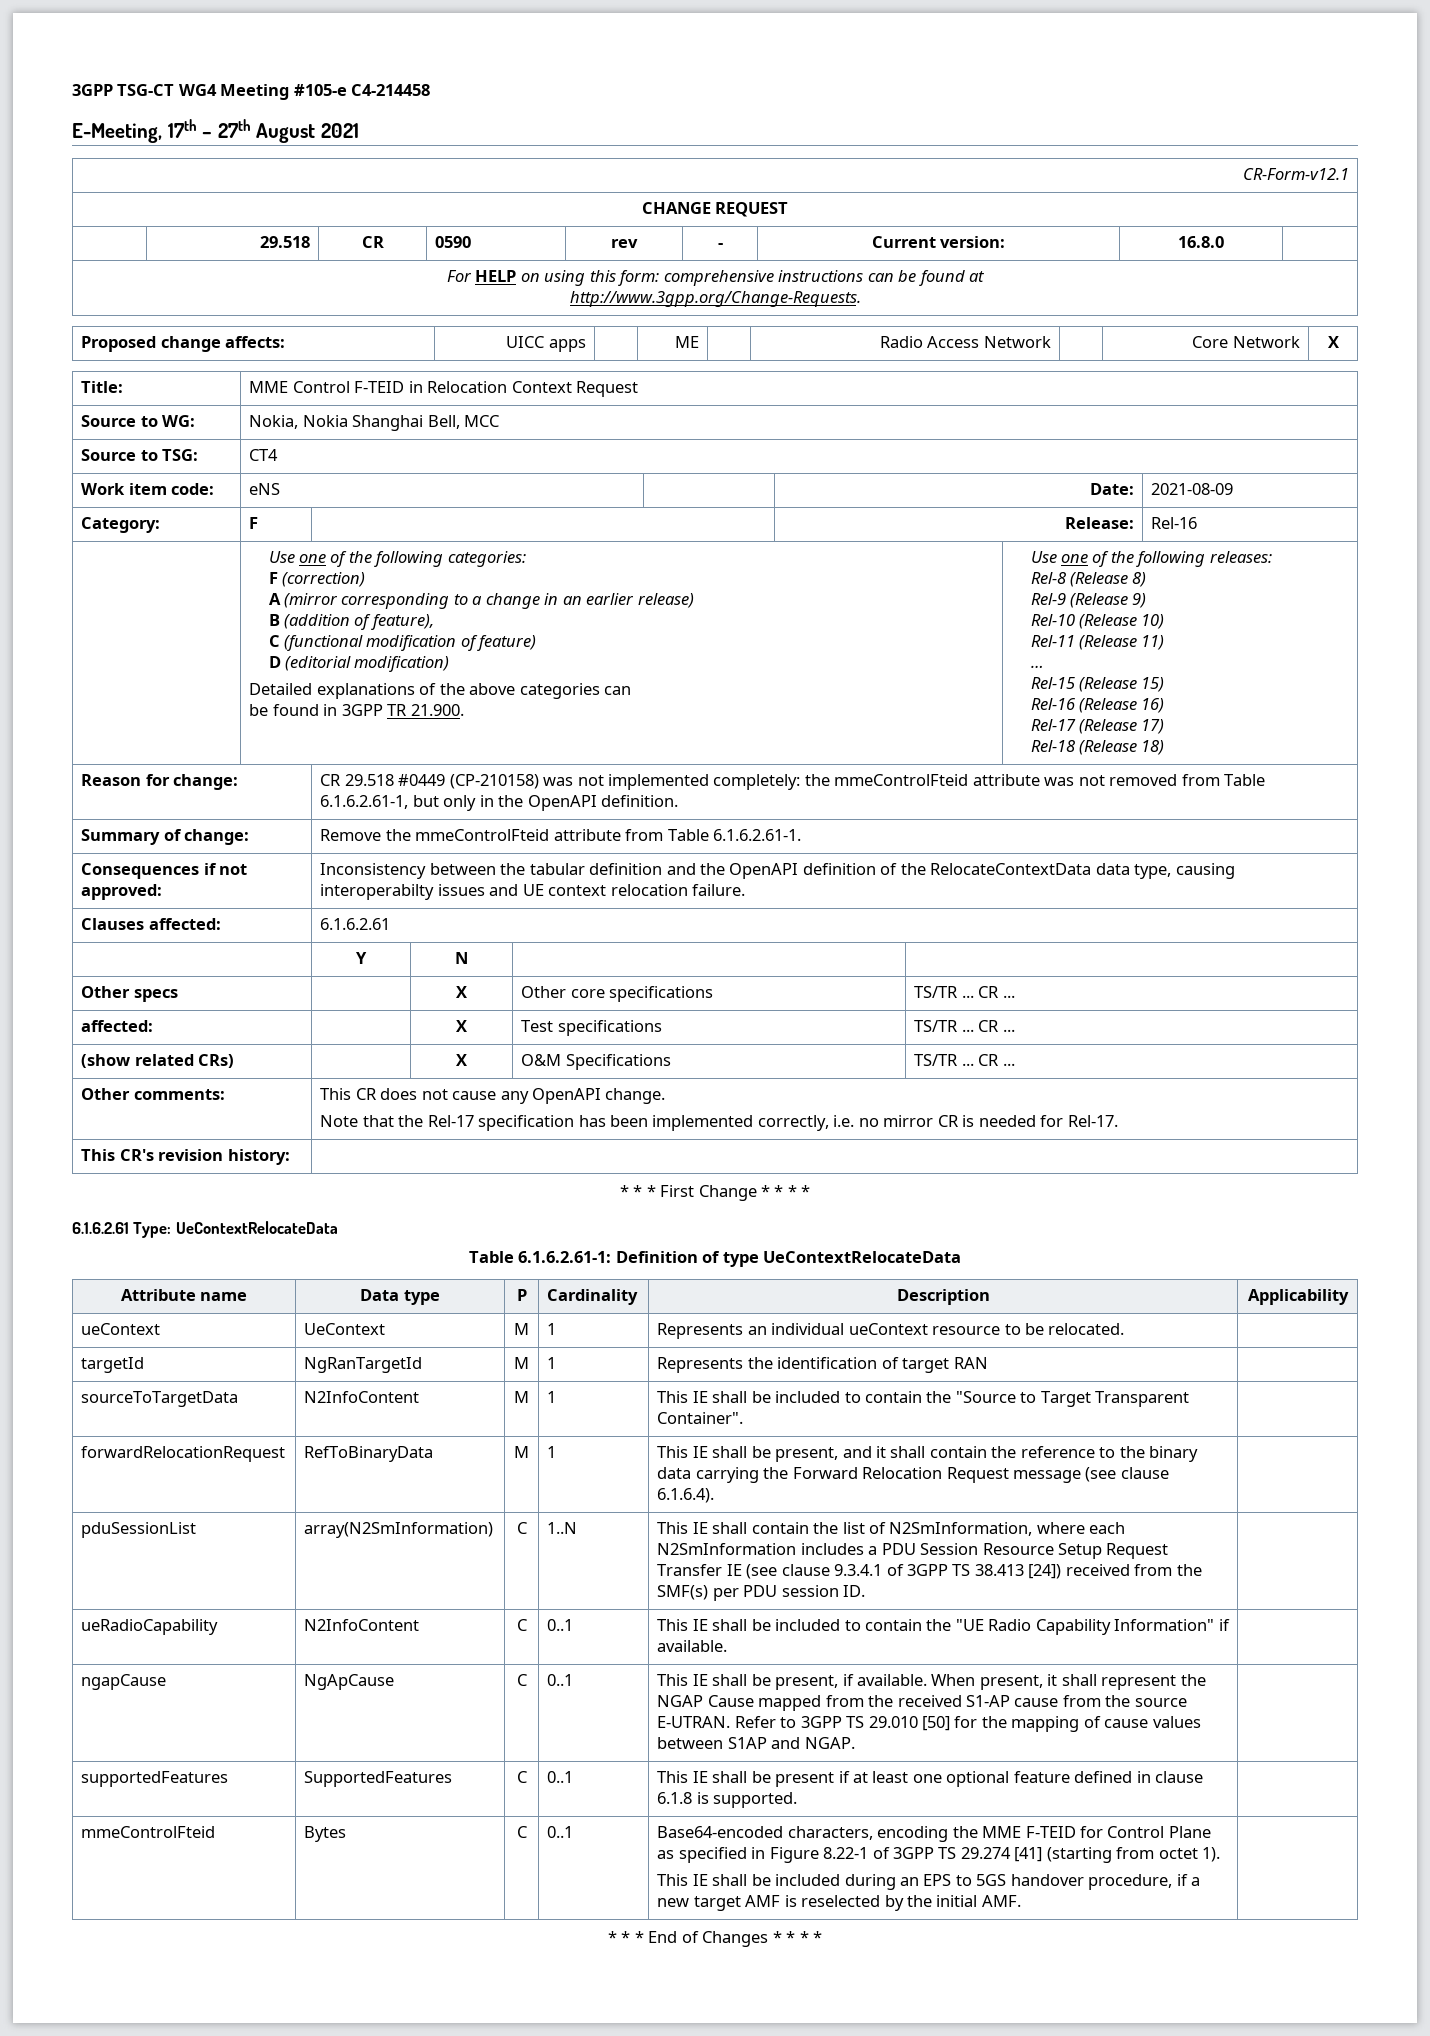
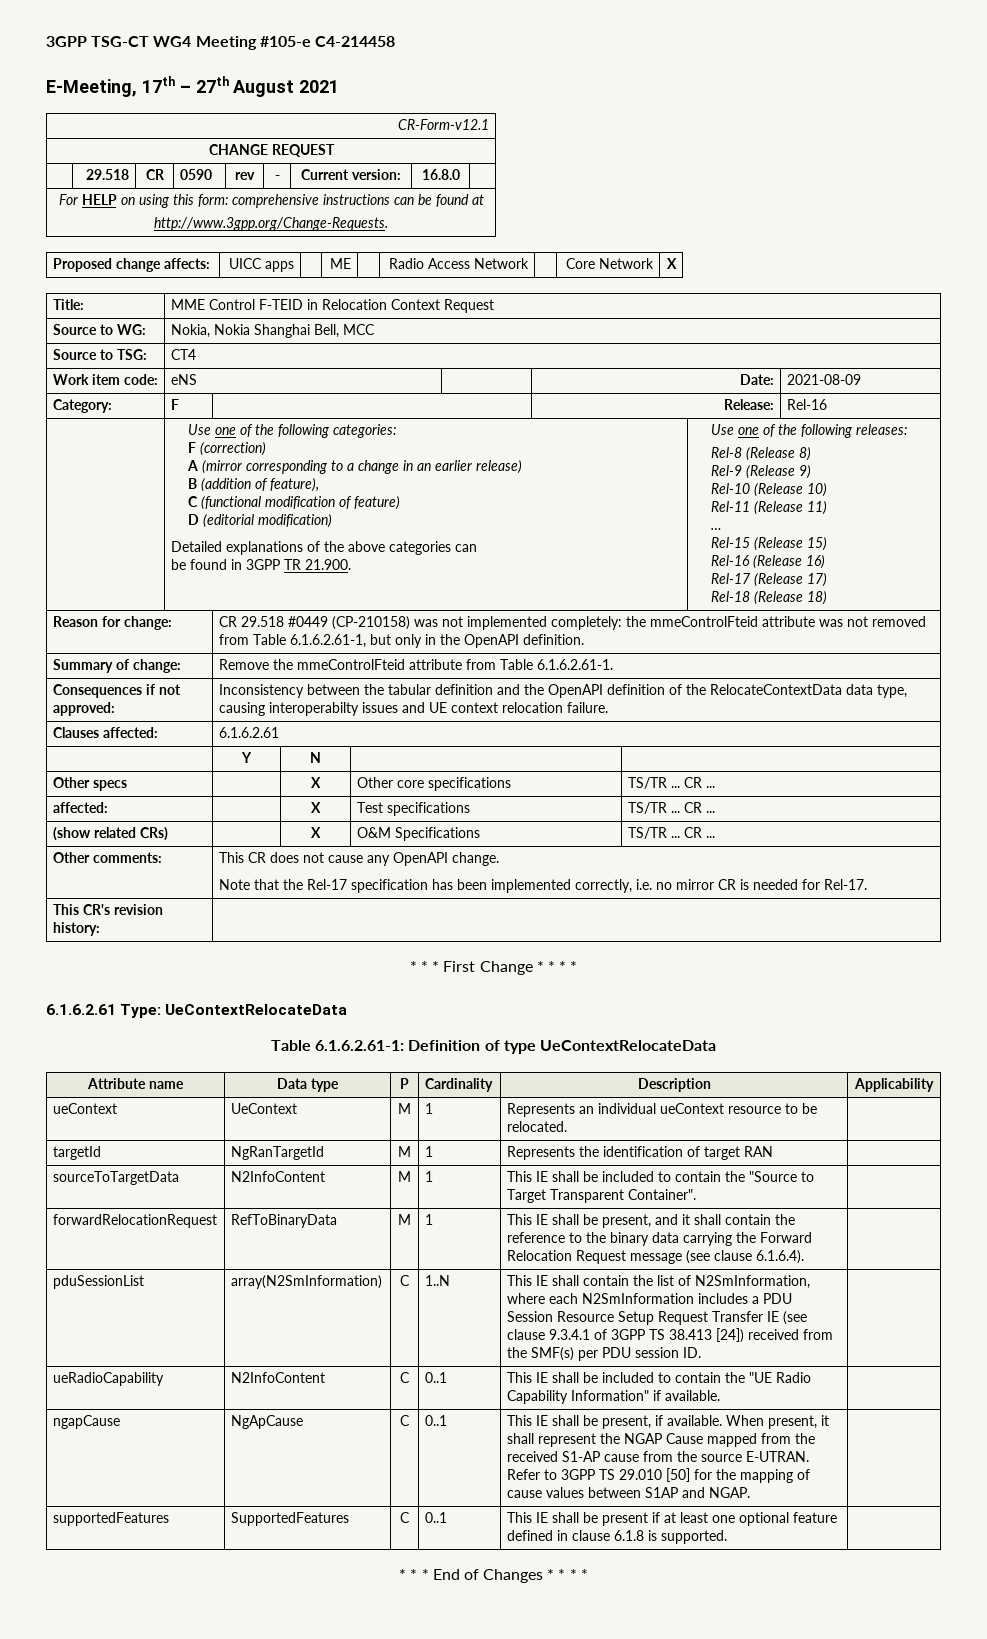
[81,1826,216,1838] [304,1826,347,1842] [516,1826,527,1838] [547,1826,574,1838] [657,1826,1211,1842] [657,1847,1221,1863] [657,1874,1201,1890] [657,1895,1021,1911] // mmeControlFteid | Bytes | C | 0..1 | Base64-encoded characters, encoding the MME F-TEID for Control Plane as specified in Figure 8.22-1 of 3GPP TS 29.274 [41] (starting from octet 1). // This IE shall be included during an EPS to 5GS handover procedure, if a new target AMF is reselected by the initial AMF. | -> (727, 1537) none

